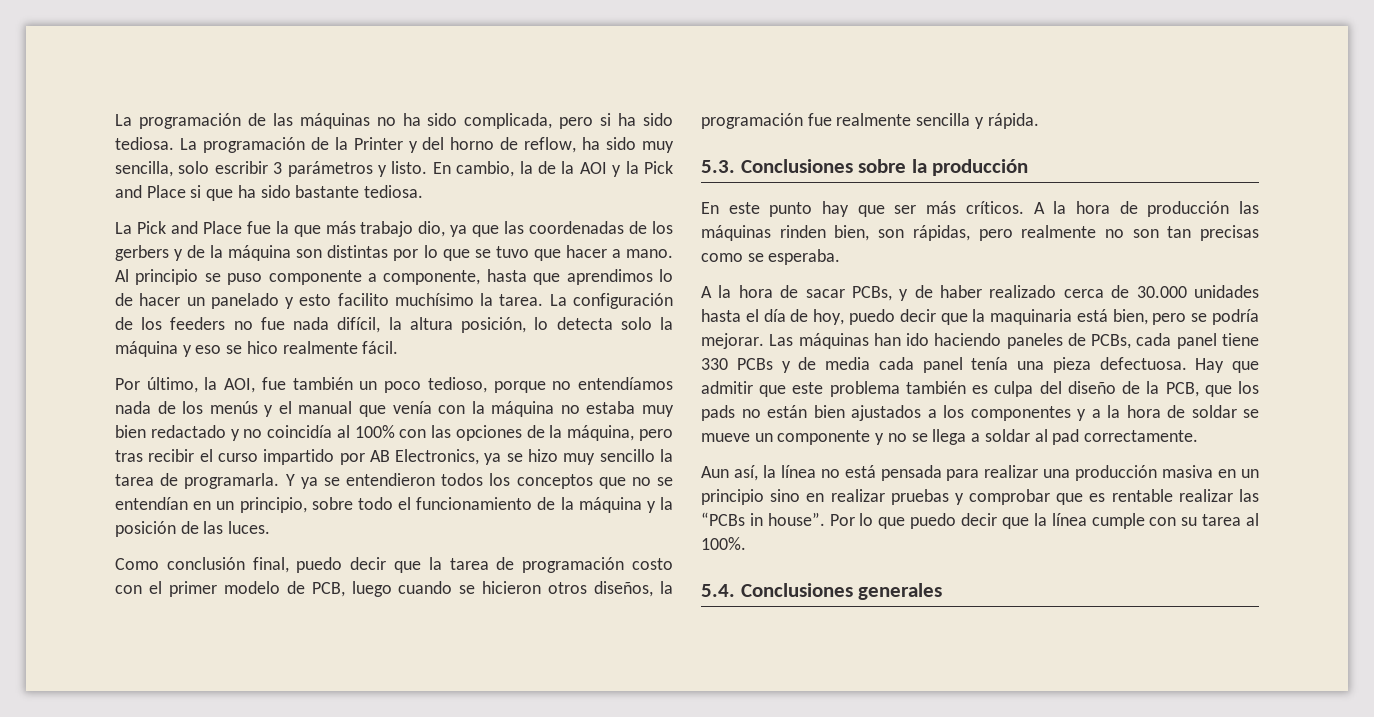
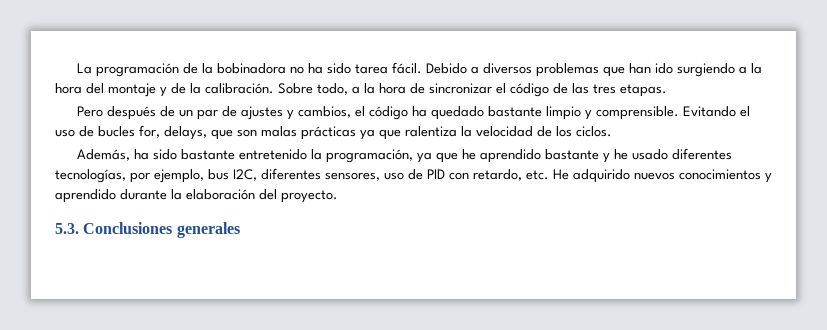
[115,113,674,129] [115,137,674,153] [115,161,673,177] [115,185,424,201] [115,221,673,237] [115,245,673,261] [115,269,673,285] [115,293,673,309] [115,317,673,333] [115,341,399,357] [115,377,673,393] [115,401,674,417] [115,425,673,441] [115,449,674,465] [115,473,673,489] [115,497,673,513] [115,521,271,537] [115,557,674,573] [115,581,674,597] [701,113,1039,129] [701,159,1029,176] [701,201,1259,217] [701,225,1259,241] [701,249,841,265] [701,285,1260,301] [701,309,1259,325] [701,333,1259,349] [701,357,1259,373] [701,381,1259,397] [701,405,1259,421] [701,429,1198,445] [701,465,1259,481] [701,489,1259,505] [701,512,1259,529] [701,537,746,550] [701,584,735,597] La programación de las máquinas no ha sido complicada, pero si ha sido tediosa. La programación de la Printer y del horno de reflow, ha sido muy sencilla, solo escribir 3 parámetros y listo. En cambio, la de la AOI y la Pick and Place si que ha sido bastante tediosa. // La Pick and Place fue la que más trabajo dio, ya que las coordenadas de los gerbers y de la máquina son distintas por lo que se tuvo que hacer a mano. Al principio se puso componente a componente, hasta que aprendimos lo de hacer un panelado y esto facilito muchísimo la tarea. La configuración de los feeders no fue nada difícil, la altura posición, lo detecta solo la máquina y eso se hico realmente fácil. // Por último, la AOI, fue también un poco tedioso, porque no entendíamos nada de los menús y el manual que venía con la máquina no estaba muy bien redactado y no coincidía al 100% con las opciones de la máquina, pero tras recibir el curso impartido por AB Electronics, ya se hizo muy sencillo la tarea de programarla. Y ya se entendieron todos los conceptos que no se entendían en un principio, sobre todo el funcionamiento de la máquina y la posición de las luces. // Como conclusión final, puedo decir que la tarea de programación costo con el primer modelo de PCB, luego cuando se hicieron otros diseños, la programación fue realmente sencilla y rápida. // 5.3. Conclusiones sobre la producción // En este punto hay que ser más críticos. A la hora de producción las máquinas rinden bien, son rápidas, pero realmente no son tan precisas como se esperaba. // A la hora de sacar PCBs, y de haber realizado cerca de 30.000 unidades hasta el día de hoy, puedo decir que la maquinaria está bien, pero se podría mejorar. Las máquinas han ido haciendo paneles de PCBs, cada panel tiene 330 PCBs y de media cada panel tenía una pieza defectuosa. Hay que admitir que este problema también es culpa del diseño de la PCB, que los pads no están bien ajustados a los componentes y a la hora de soldar se mueve un componente y no se llega a soldar al pad correctamente. // Aun así, la línea no está pensada para realizar una producción masiva en un principio sino en realizar pruebas y comprobar que es rentable realizar las “PCBs in house”. Por lo que puedo decir que la línea cumple con su tarea al 100%. // 5.4. -> [77,62,763,77] [55,83,667,97] [77,106,751,120] [55,125,612,140] [77,148,733,163] [55,168,772,183] [55,189,338,203] [55,223,79,234] La programación de la bobinadora no ha sido tarea fácil. Debido a diversos problemas que han ido surgiendo a la hora del montaje y de la calibración. Sobre todo, a la hora de sincronizar el código de las tres etapas. // Pero después de un par de ajustes y cambios, el código ha quedado bastante limpio y comprensible. Evitando el uso de bucles for, delays, que son malas prácticas ya que ralentiza la velocidad de los ciclos. // Además, ha sido bastante entretenido la programación, ya que he aprendido bastante y he usado diferentes tecnologías, por ejemplo, bus I2C, diferentes sensores, uso de PID con retardo, etc. He adquirido nuevos conocimientos y aprendido durante la elaboración del proyecto. // 5.3.

